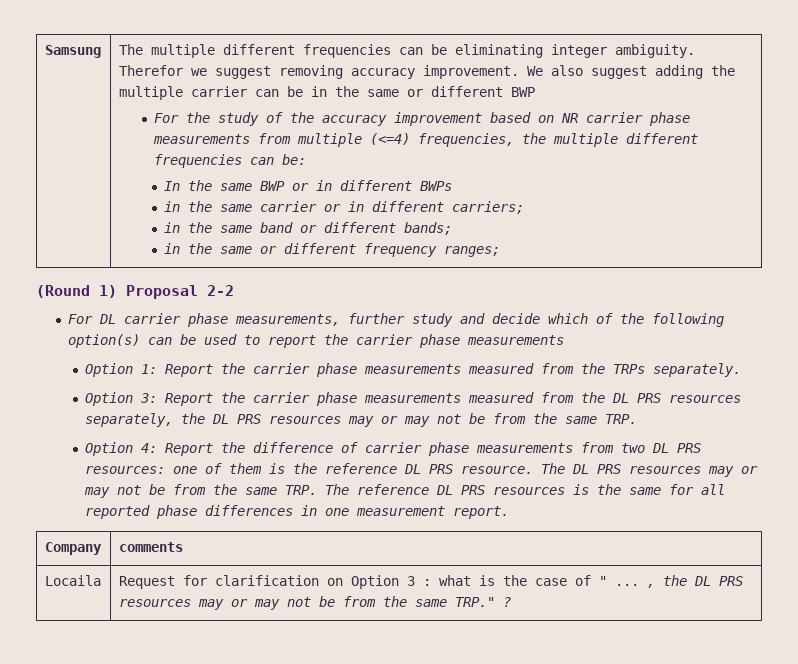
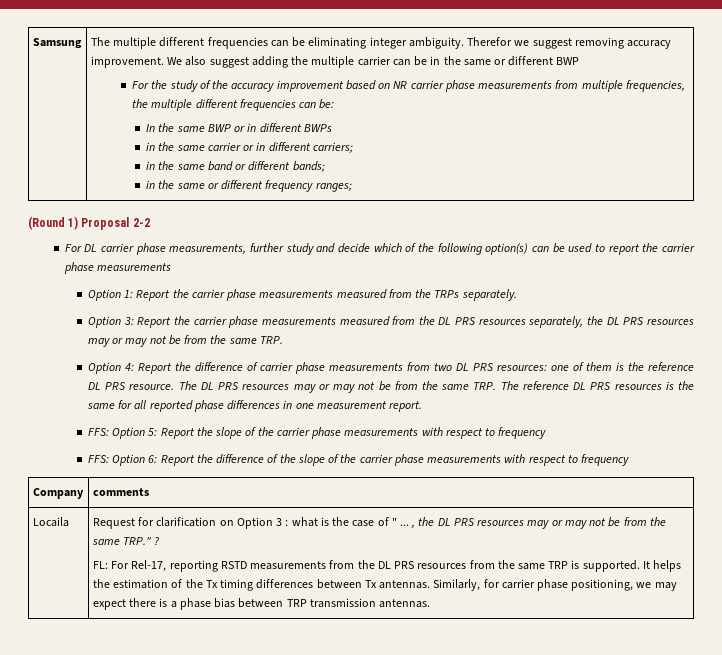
[369,133,410,145] (<=4) -> (623, 86) none
(509, 512) none -> [88,427,547,439] [88,454,630,466] // FFS: Option 5: Report the slope of the carrier phase measurements with respect to frequency // FFS: Option 6: Report the difference of the slope of the carrier phase measurements with respect to frequency
(511, 602) none -> [92,560,682,572] [92,579,677,591] [92,598,431,610] // FL: For Rel-17, reporting RSTD measurements from the DL PRS resources from the same TRP is supported. It helps the estimation of the Tx timing differences between Tx antennas. Similarly, for carrier phase positioning, we may expect there is a phase bias between TRP transmission antennas.

